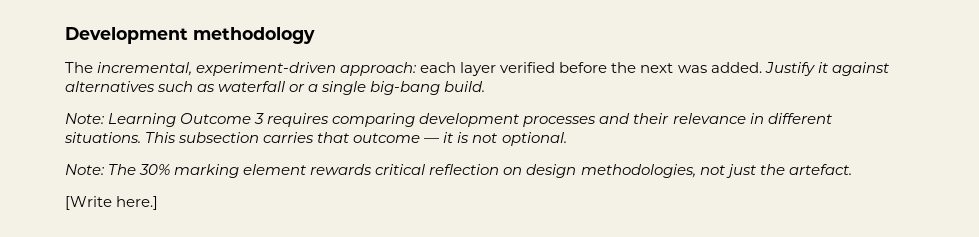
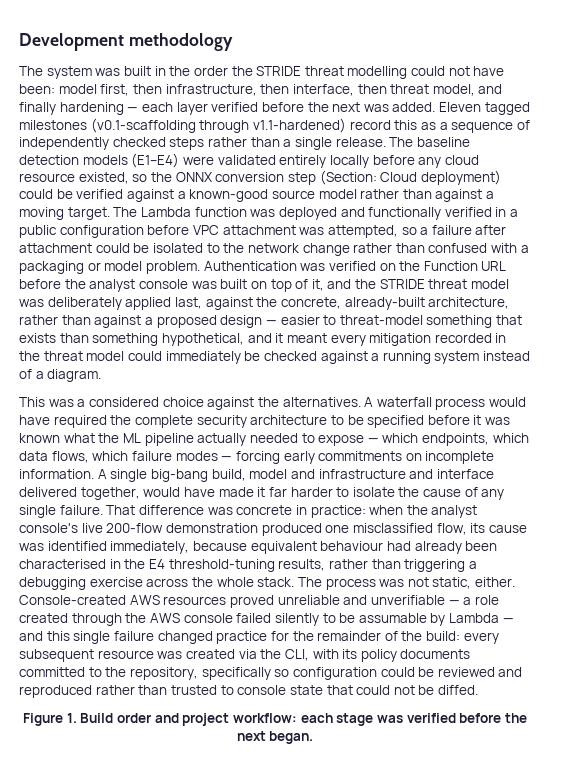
[97,62,418,76] incremental, experiment-driven approach: -> [46,66,505,79] [19,84,503,96] [19,102,139,115] system was built in the order the STRIDE threat modelling could not have been: model first, then infrastructure, then interface, then threat model, and finally hardening —
[764,62,889,76] [65,81,486,95] [65,113,832,127] [64,132,567,146] [65,164,852,178] [65,196,159,210] Justify it against alternatives such as waterfall or a single big-bang build. // Note: Learning Outcome 3 requires comparing development processes and their relevance in different situations. This subsection carries that outcome — it is not optional. // Note: The 30% marking element rewards critical reflection on design methodologies, not just the artefact. // [Write here.] -> [439,102,530,115] [19,118,530,133] [19,137,470,150] [19,153,479,168] [19,170,501,185] [19,189,495,202] [19,207,519,220] [19,225,507,238] [19,243,529,256] [19,261,507,274] [19,279,510,292] [19,297,510,310] [19,315,523,328] [19,333,507,346] [19,351,531,364] [19,369,102,382] [19,397,527,410] [19,415,511,428] [19,433,529,446] [19,451,495,464] [19,469,494,482] [19,487,505,500] [19,505,478,518] [19,523,527,536] [19,541,498,554] [19,559,477,572] [19,577,516,590] [19,595,499,608] [19,613,514,626] [19,631,499,644] [19,649,471,662] [19,667,523,680] [19,685,479,698] [23,713,527,726] [236,731,314,744] Eleven tagged milestones (v0.1-scaffolding through v1.1-hardened) record this as a sequence of independently checked steps rather than a single release. The baseline detection models (E1–E4) were validated entirely locally before any cloud resource existed, so the ONNX conversion step (Section: Cloud deployment) could be verified against a known-good source model rather than against a moving target. The Lambda function was deployed and functionally verified in a public configuration before VPC attachment was attempted, so a failure after attachment could be isolated to the network change rather than confused with a packaging or model problem. Authentication was verified on the Function URL before the analyst console was built on top of it, and the STRIDE threat model was deliberately applied last, against the concrete, already-built architecture, rather than against a proposed design — easier to threat-model something that exists than something hypothetical, and it meant every mitigation recorded in the threat model could immediately be checked against a running system instead of a diagram. // This was a considered choice against the alternatives. A waterfall process would have required the complete security architecture to be specified before it was known what the ML pipeline actually needed to expose — which endpoints, which data flows, which failure modes — forcing early commitments on incomplete information. A single big-bang build, model and infrastructure and interface delivered together, would have made it far harder to isolate the cause of any single failure. That difference was concrete in practice: when the analyst console's live 200-flow demonstration produced one misclassified flow, its cause was identified immediately, because equivalent behaviour had already been characterised in the E4 threshold-tuning results, rather than triggering a debugging exercise across the whole stack. The process was not static, either. Console-created AWS resources proved unreliable and unverifiable — a role created through the AWS console failed silently to be assumable by Lambda — and this single failure changed practice for the remainder of the build: every subsequent resource was created via the CLI, with its policy documents committed to the repository, specifically so configuration could be reviewed and reproduced rather than trusted to console state that could not be diffed. // Figure 1. Build order and project workflow: each stage was verified before the next began.

